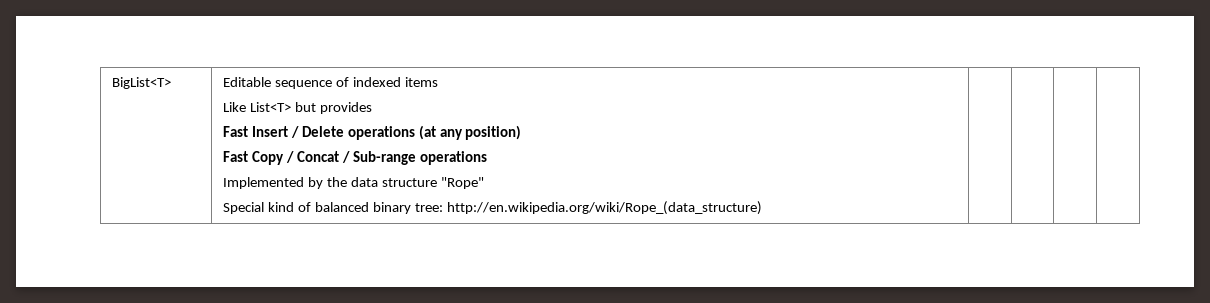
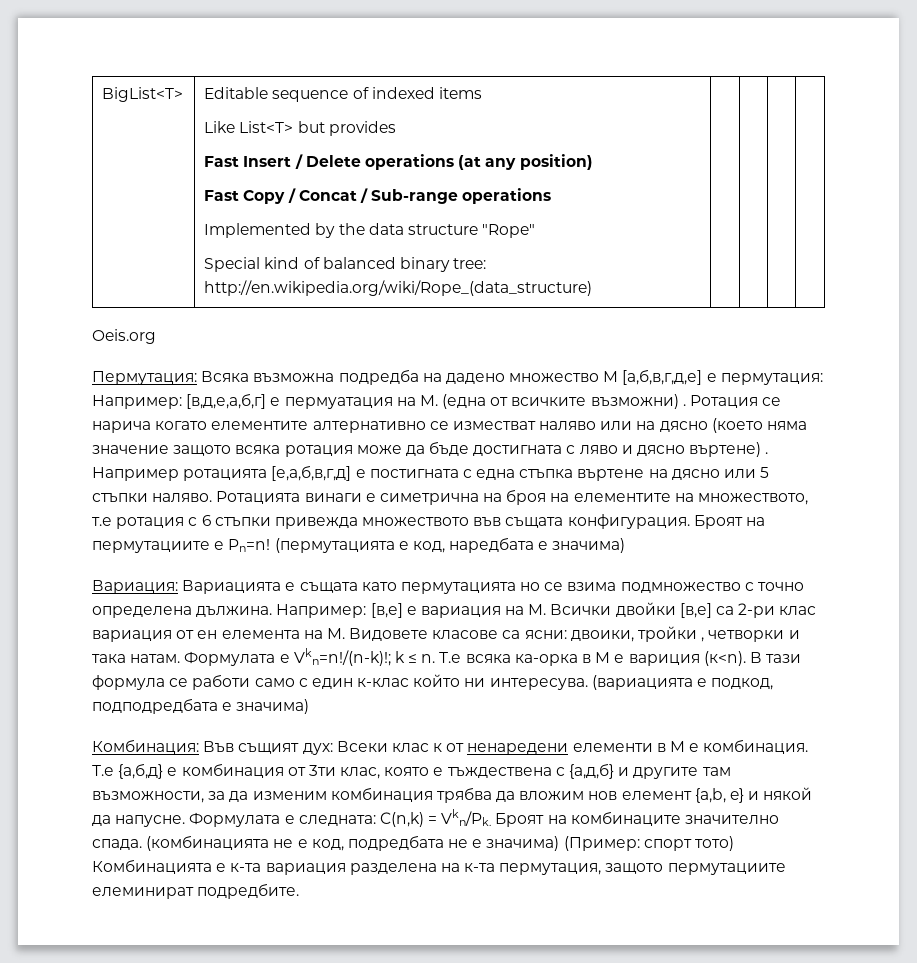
(762, 208) none -> [92,329,156,344] [92,369,823,385] [92,393,782,409] [92,418,808,433] [92,441,769,457] [92,465,770,481] [92,489,809,505] [92,514,766,529] [92,537,626,553] [92,580,805,594] [92,602,817,618] [92,626,800,642] [92,648,802,666] [92,674,774,690] [92,698,310,714] [92,739,809,755] [92,763,731,779] [92,787,813,803] [92,809,780,827] [92,835,735,851] [92,859,786,875] [92,883,300,899] // Oeis.org // Пермутация: Всяка възможна подредба на дадено множество М [а,б,в,г,д,е] е пермутация: Например: [в,д,е,а,б,г] е пермуатация на М. (една от всичките възможни) . Ротация се нарича когато елементите алтернативно се изместват наляво или на дясно (което няма значение защото всяка ротация може да бъде достигната с ляво и дясно въртене) . Например ротацията [е,а,б,в,г,д] е постигната с една стъпка въртене на дясно или 5 стъпки наляво. Ротацията винаги е симетрична на броя на елементите на множеството, т.е ротация с 6 стъпки привежда множеството във същата конфигурация. Броят на пермутациите е Pn=n! (пермутацията е код, наредбата е значима) // Вариация: Вариацията е същата като пермутацията но се взима подмножество с точно определена дължина. Например: [в,е] е вариация на М. Всички двойки [в,е] са 2-ри клас вариация от ен елемента на М. Видовете класове са ясни: двоики, тройки , четворки и така натам. Формулата е Vkn=n!/(n-k)!; k ≤ n. Т.е всяка ка-орка в М е вариция (к<n). В тази формула се работи само с един к-клас който ни интересува. (вариацията е подкод, подподредбата е значима) // Комбинация: Във същият дух: Всеки клас к от ненаредени елементи в М е комбинация. Т.е {а,б,д} е комбинация от 3ти клас, която е тъждествена с {а,д,б} и другите там възможности, за да изменим комбинация трябва да вложим нов елемент {a,b, e} и някой да напусне. Формулата е следната: C(n,k) = Vkn/Pk. Броят на комбинаците значително спада. (комбинацията не е код, подредбата не е значима) (Пример: спорт тото) Комбинацията е к-та вариация разделена на к-та пермутация, защото пермутациите елеминират подредбите.

